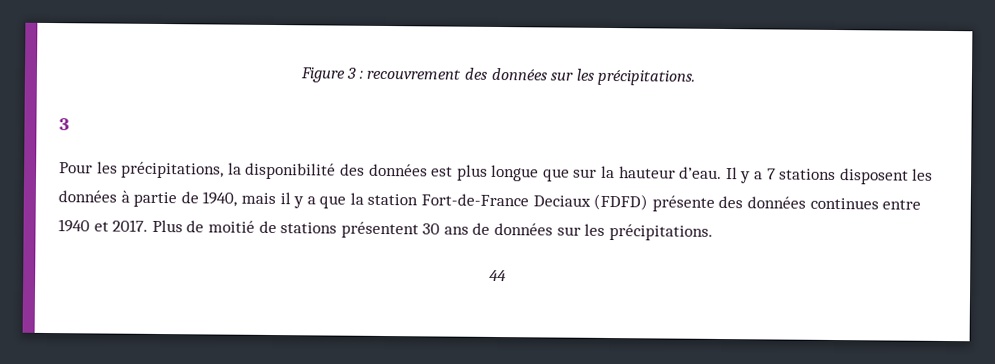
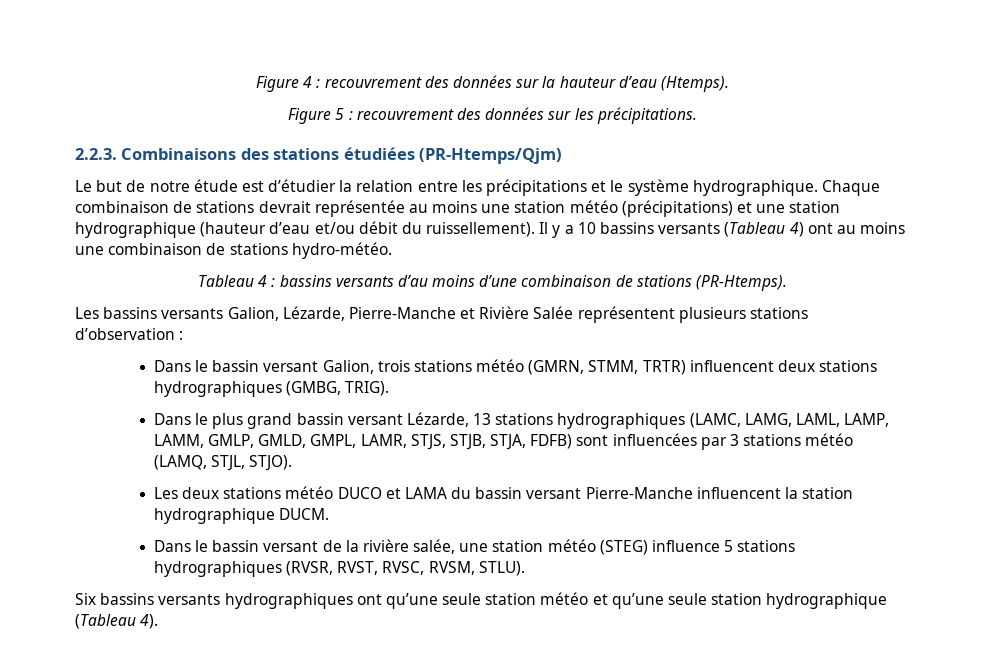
[299,67,358,83] Figure 3 -> [256,75,729,92] [288,108,345,124] Figure 4 : recouvrement des données sur la hauteur d’eau (Htemps). // Figure 5
[59,118,70,131] [59,161,934,185] [58,190,922,212] [58,219,713,241] [488,269,507,282] 3 // Pour les précipitations, la disponibilité des données est plus longue que sur la hauteur d’eau. Il y a 7 stations disposent les données à partie de 1940, mais il y a que la station Fort-de-France Deciaux (FDFD) présente des données continues entre 1940 et 2017. Plus de moitié de stations présentent 30 ans de données sur les précipitations. // 44 -> [75,147,563,164] [75,179,880,196] [75,200,841,217] [75,221,906,238] [75,242,392,259] [197,275,788,291] [75,306,809,323] [75,328,184,340] [153,359,878,375] [153,381,390,397] [153,412,890,429] [153,433,854,450] [153,455,293,471] [153,486,854,499] [153,508,329,524] [153,539,796,555] [153,561,525,577] [75,592,888,609] [75,614,159,629] 2.2.3. Combinaisons des stations étudiées (PR-Htemps/Qjm) // Le but de notre étude est d’étudier la relation entre les précipitations et le système hydrographique. Chaque combinaison de stations devrait représentée au moins une station météo (précipitations) et une station hydrographique (hauteur d’eau et/ou débit du ruissellement). Il y a 10 bassins versants (Tableau 4) ont au moins une combinaison de stations hydro-météo. // Tableau 4 : bassins versants d’au moins d’une combinaison de stations (PR-Htemps). // Les bassins versants Galion, Lézarde, Pierre-Manche et Rivière Salée représentent plusieurs stations d’observation : // Dans le bassin versant Galion, trois stations météo (GMRN, STMM, TRTR) influencent deux stations hydrographiques (GMBG, TRIG). // Dans le plus grand bassin versant Lézarde, 13 stations hydrographiques (LAMC, LAMG, LAML, LAMP, LAMM, GMLP, GMLD, GMPL, LAMR, STJS, STJB, STJA, FDFB) sont influencées par 3 stations météo (LAMQ, STJL, STJO). // Les deux stations météo DUCO et LAMA du bassin versant Pierre-Manche influencent la station hydrographique DUCM. // Dans le bassin versant de la rivière salée, une station météo (STEG) influence 5 stations hydrographiques (RVSR, RVST, RVSC, RVSM, STLU). // Six bassins versants hydrographiques ont qu’une seule station météo et qu’une seule station hydrographique (Tableau 4).

